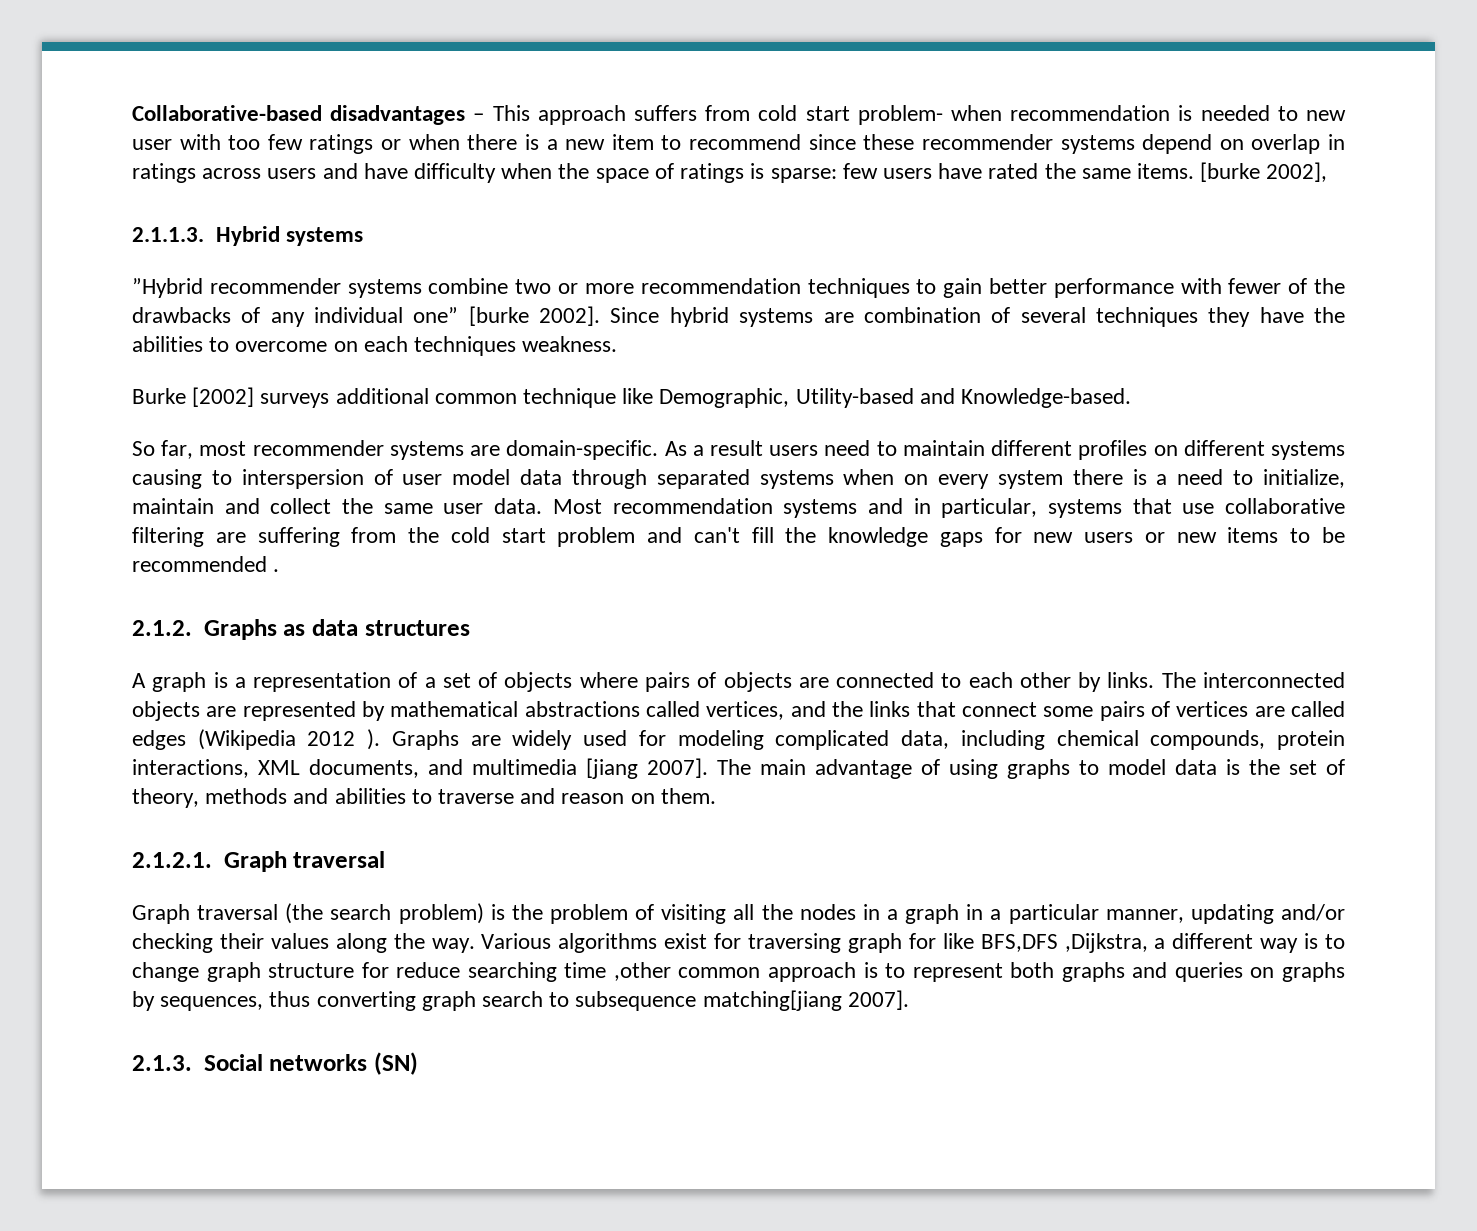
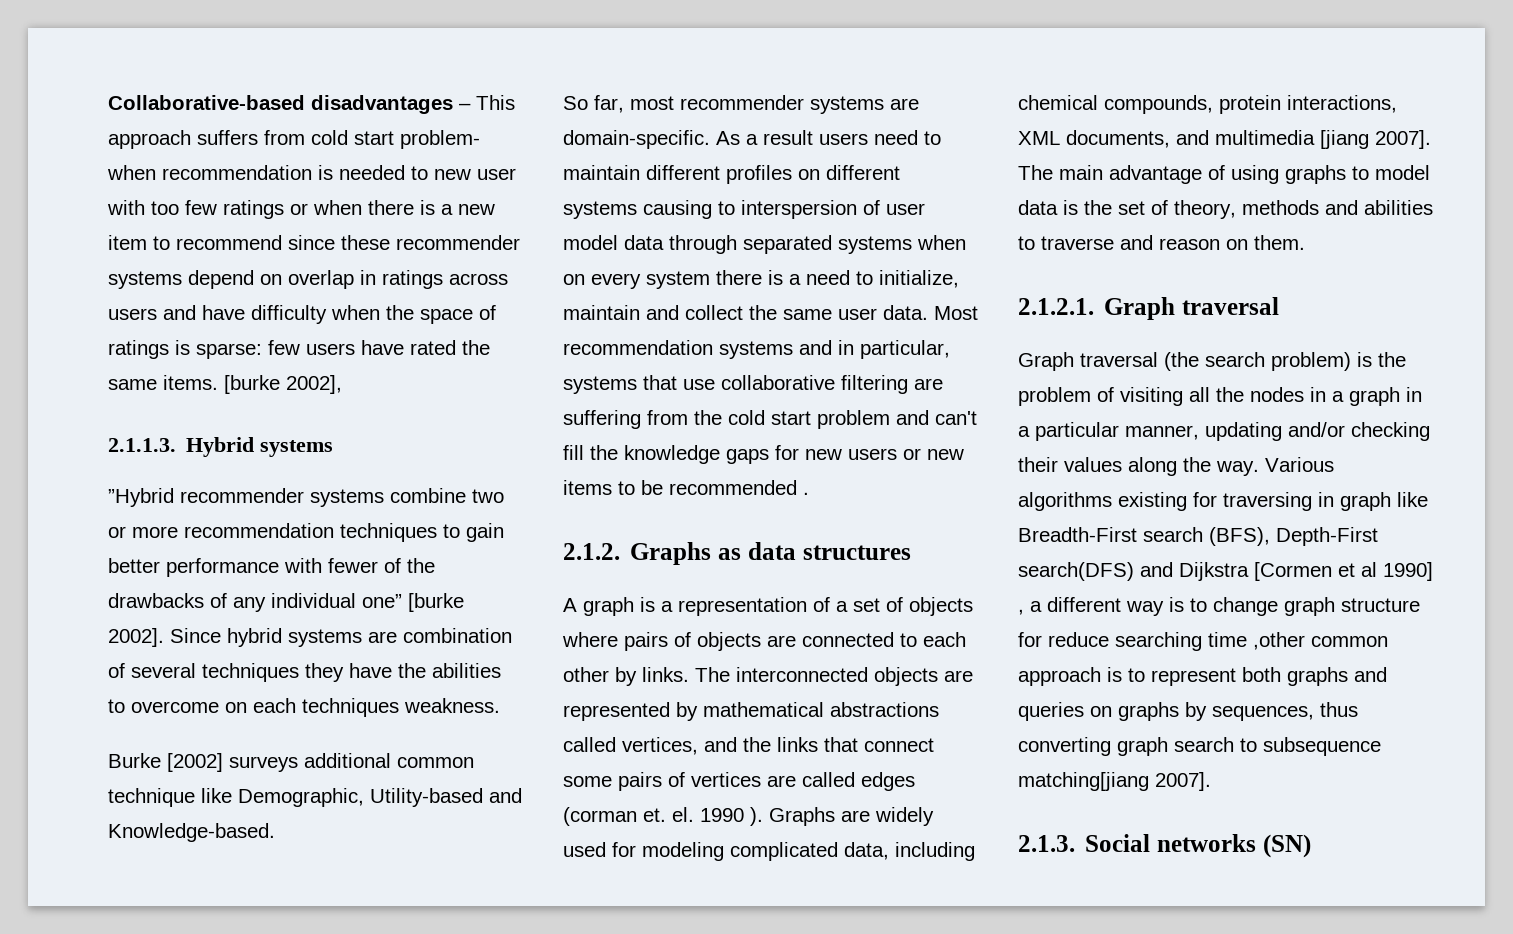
[197,729,356,750] (Wikipedia 2012 -> [563,807,744,826] (corman et. el. 1990
[664,933,708,949] exist -> [1118,492,1187,511] existing
[847,933,1148,953] graph for like BFS,DFS ,Dijkstra, -> [1318,492,1428,511] [1018,527,1378,546] [1018,562,1433,581] [1018,609,1024,615] in graph like Breadth-First search (BFS), Depth-First search(DFS) and Dijkstra [Cormen et al 1990] ,

